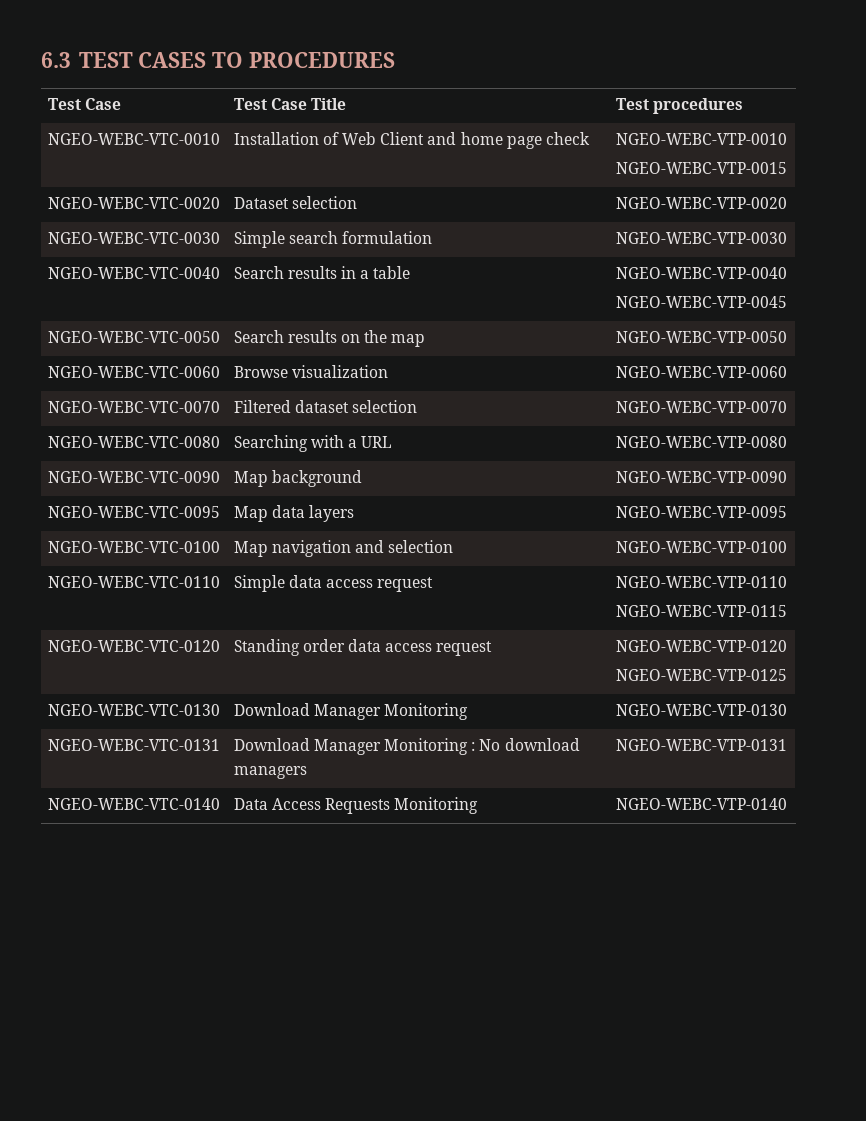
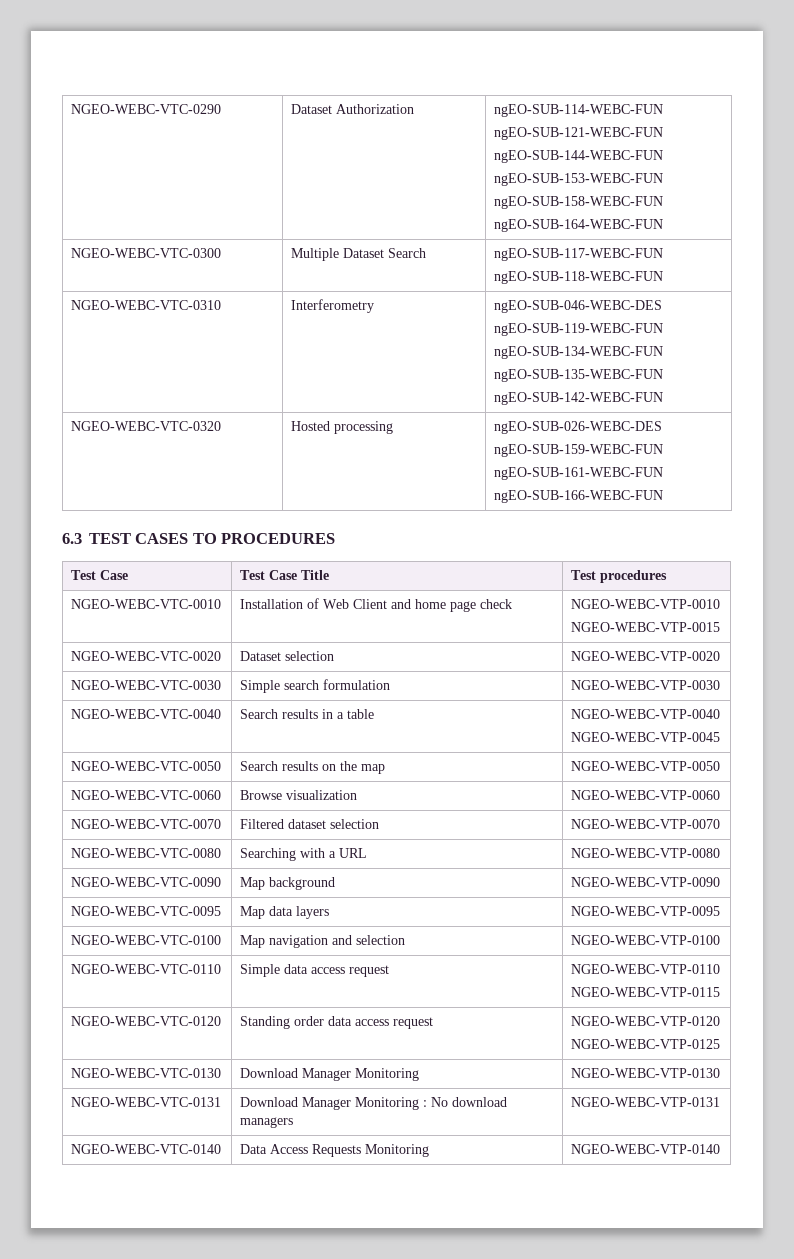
(41, 60) none -> [71,104,222,114] [291,104,415,114] [494,104,664,117] [494,127,664,140] [494,150,664,163] [494,173,664,186] [494,196,664,209] [494,219,664,232] [71,248,222,258] [291,248,427,261] [494,248,664,261] [494,271,664,284] [71,300,222,310] [291,299,375,313] [494,300,663,313] [494,323,664,336] [494,346,664,359] [494,369,664,382] [494,392,664,405] [71,421,222,431] [291,421,394,434] [494,421,663,434] [494,444,664,457] [494,467,664,480] [494,490,664,503] NGEO-WEBC-VTC-0290 | Dataset Authorization | ngEO-SUB-114-WEBC-FUN // ngEO-SUB-121-WEBC-FUN // ngEO-SUB-144-WEBC-FUN // ngEO-SUB-153-WEBC-FUN // ngEO-SUB-158-WEBC-FUN // ngEO-SUB-164-WEBC-FUN // NGEO-WEBC-VTC-0300 | Multiple Dataset Search | ngEO-SUB-117-WEBC-FUN // ngEO-SUB-118-WEBC-FUN // NGEO-WEBC-VTC-0310 | Interferometry | ngEO-SUB-046-WEBC-DES // ngEO-SUB-119-WEBC-FUN // ngEO-SUB-134-WEBC-FUN // ngEO-SUB-135-WEBC-FUN // ngEO-SUB-142-WEBC-FUN // NGEO-WEBC-VTC-0320 | Hosted processing | ngEO-SUB-026-WEBC-DES // ngEO-SUB-159-WEBC-FUN // ngEO-SUB-161-WEBC-FUN // ngEO-SUB-166-WEBC-FUN //

